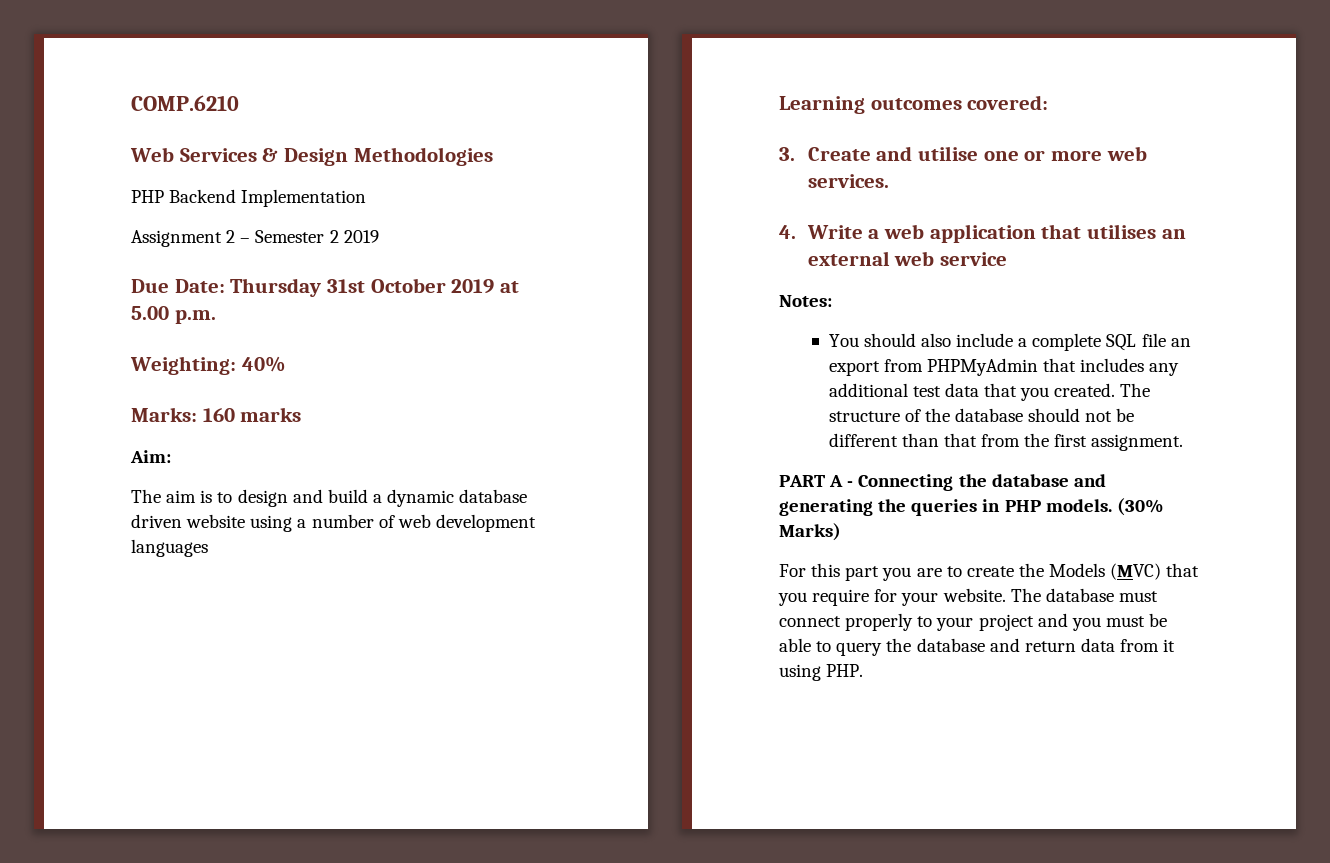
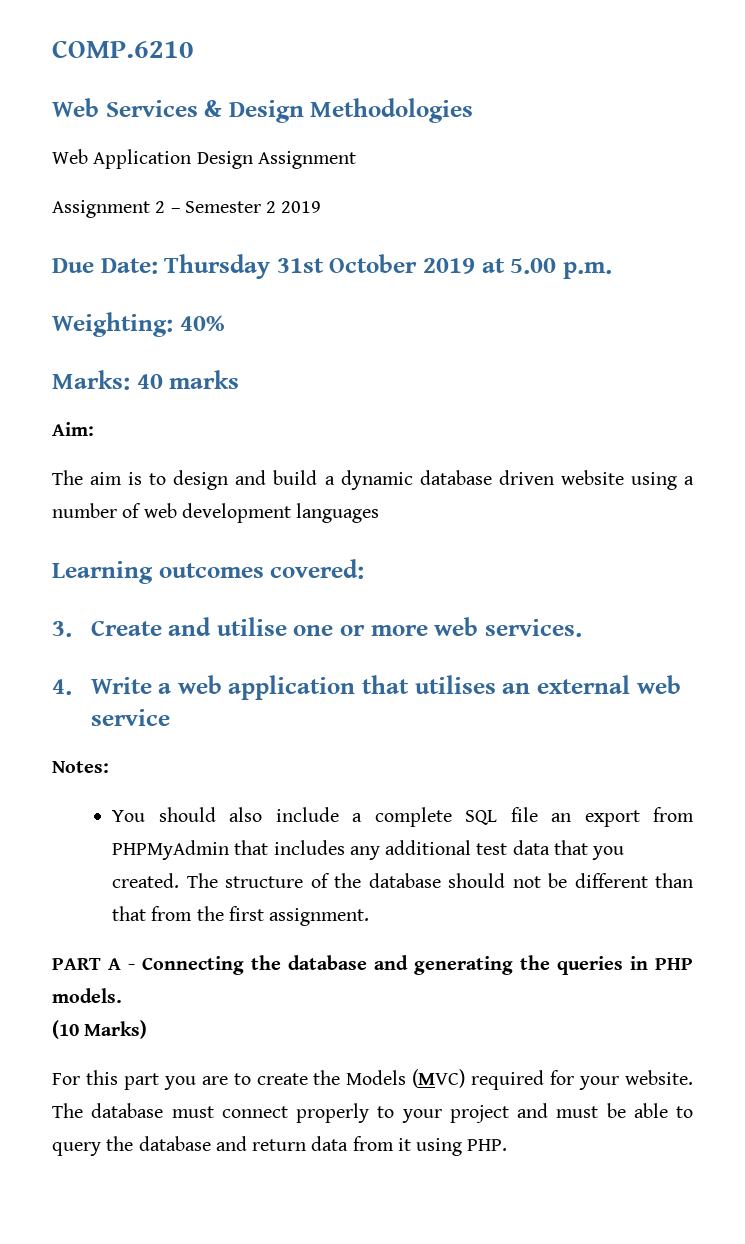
[131,189,367,207] PHP Backend Implementation -> [52,149,356,169] Web Application Design Assignment
[202,408,235,422] 160 -> [136,374,163,389] 40
[1116,498,1164,516] (30% -> [52,1020,79,1039] // (10
[1166,563,1200,577] [778,589,870,606] that you require -> [471,1070,545,1090] required
[1071,617,1101,631] you -> (548, 1110) none

